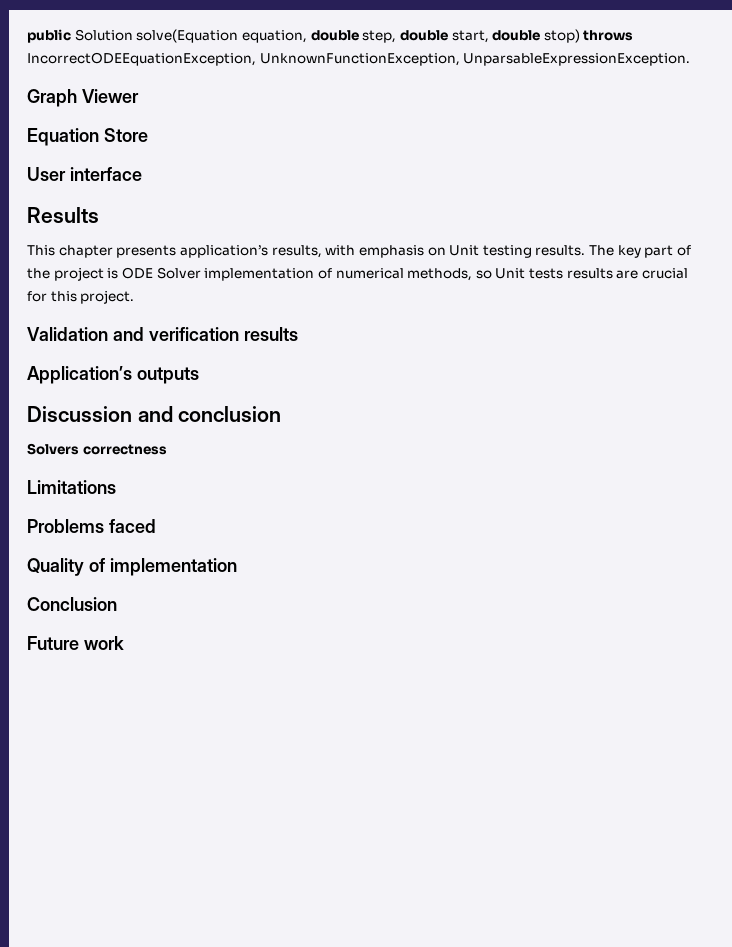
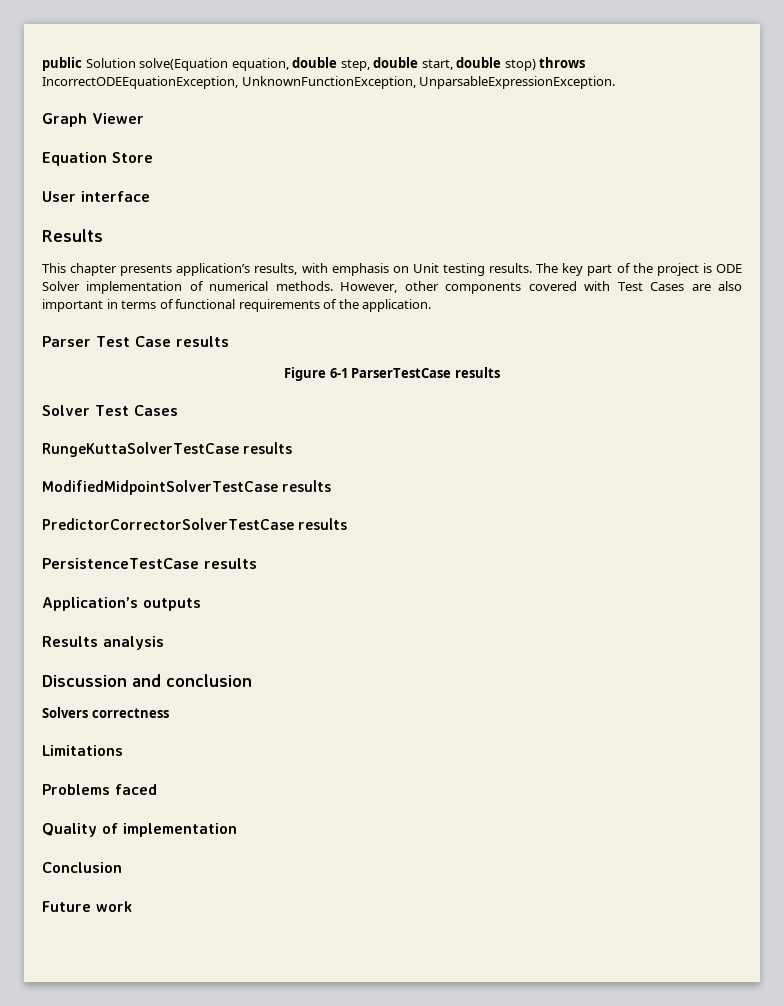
[407,268,689,281] [27,290,135,304] [27,327,239,341] methods, so Unit tests results are crucial for this project. // Validation and verification -> [275,281,742,294] [42,299,432,312] [42,336,229,347] [284,367,500,381] [42,405,178,416] [42,442,293,457] [42,480,332,495] [42,518,348,530] [42,558,199,569] methods. However, other components covered with Test Cases are also important in terms of functional requirements of the application. // Parser Test Case results // Figure 6-1 ParserTestCase results // Solver Test Cases // RungeKuttaSolverTestCase results // ModifiedMidpointSolverTestCase results // PredictorCorrectorSolverTestCase results // PersistenceTestCase
(199, 375) none -> [42,636,164,650] // Results analysis

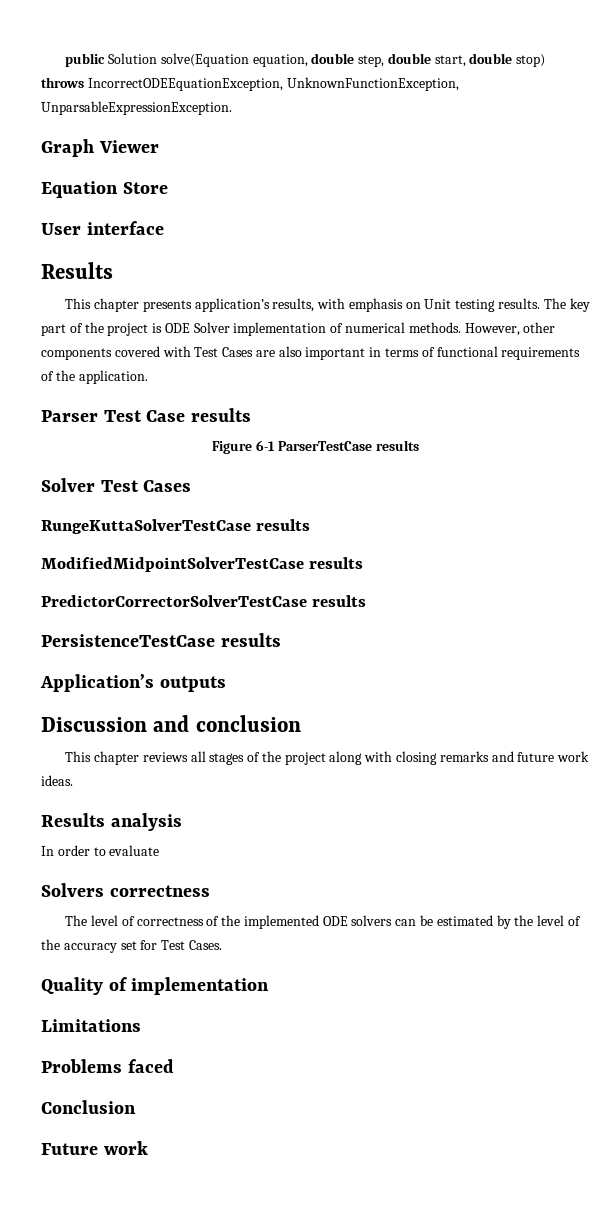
[42,636,164,650] // Results analysis -> (226, 684) none
[42,707,169,718] Solvers correctness -> [65,751,590,765] [41,775,73,786] [41,813,182,831] [41,845,160,856] [41,883,210,897] [65,915,581,929] [41,939,222,953] [41,977,270,995] This chapter reviews all stages of the project along with closing remarks and future work ideas. // Results analysis // In order to evaluate // Solvers correctness // The level of correctness of the implemented ODE solvers can be estimated by the level of the accuracy set for Test Cases. // Quality of implementation
[42,823,237,837] // Quality of implementation -> (174, 1066) none

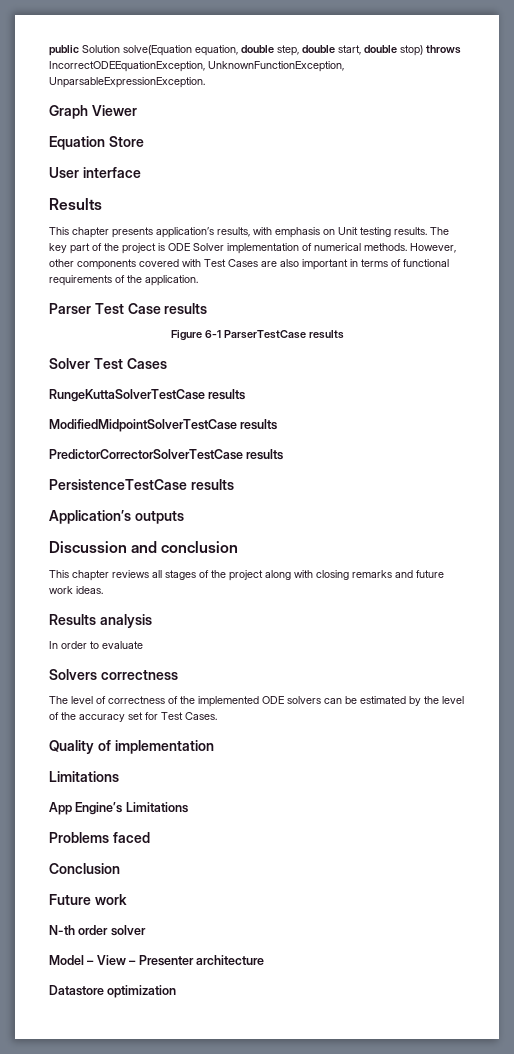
(141, 1025) none -> [49,802,188,815] // App Engine’s Limitations
(148, 1148) none -> [49,925,146,936] [49,955,264,966] [49,985,177,998] // N-th order solver // Model – View – Presenter architecture // Datastore optimization

